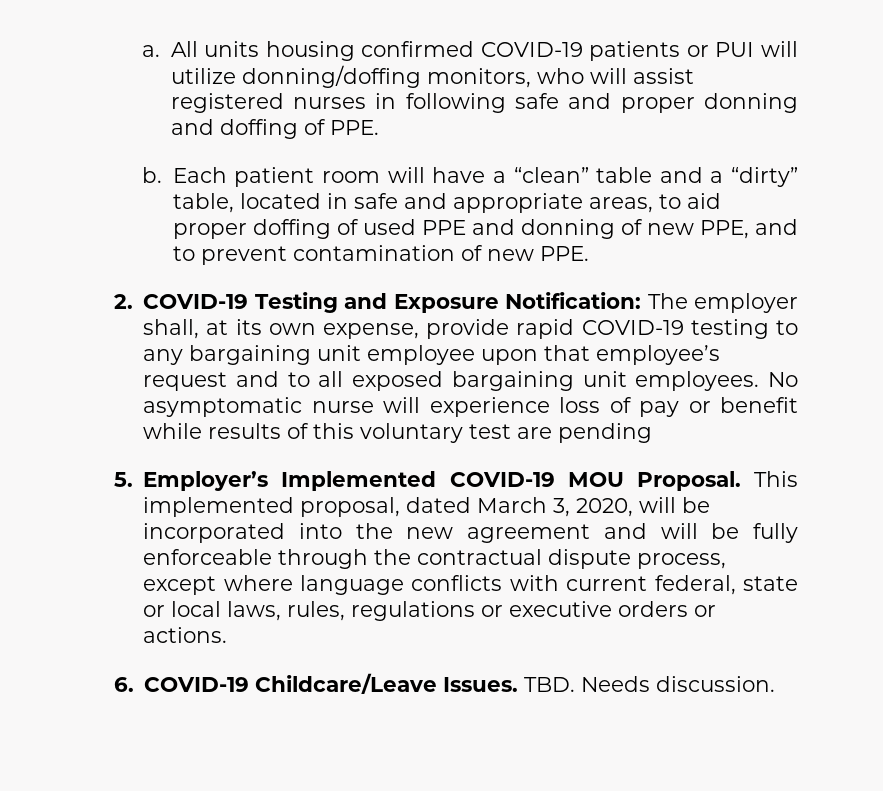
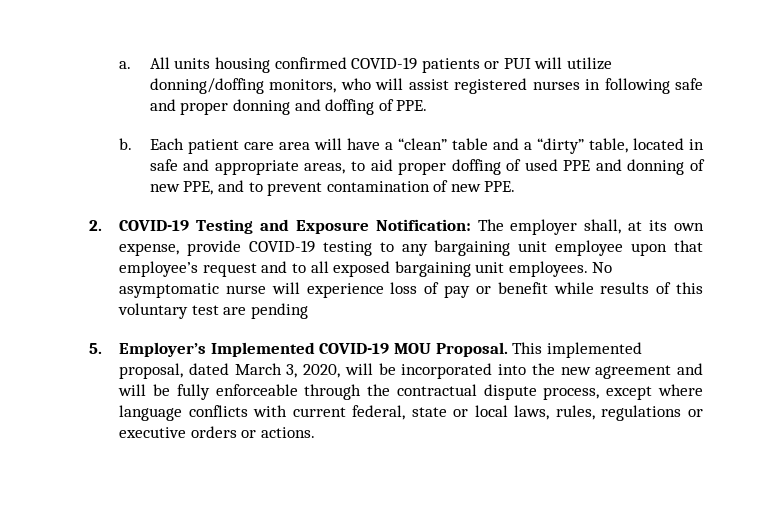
[322,171,381,183] room -> [243,142,310,150] care area
[516,319,575,339] rapid -> (242, 248) none
[113,673,776,694] // 6. COVID-19 Childcare/Leave Issues. TBD. Needs discussion. -> (315, 432) none

